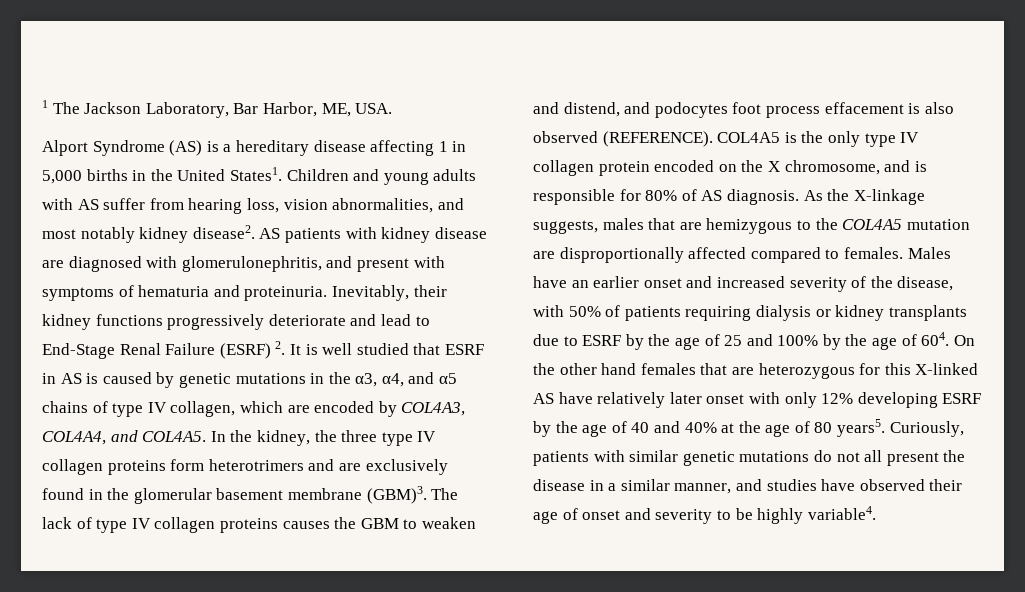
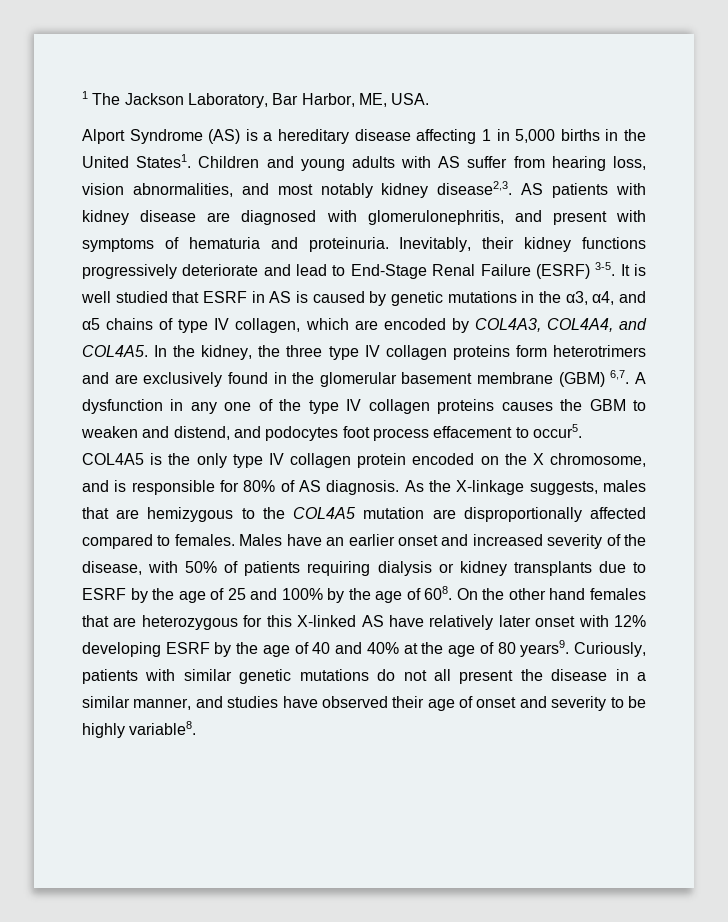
[192,225,255,239] disease2. -> [437,181,513,195] disease2,3.
[275,341,286,355] 2. -> [595,262,616,276] 3-5.
[366,486,459,504] [42,517,92,529] (GBM)3. The lack of -> [558,370,646,387] [82,399,302,414] (GBM) 6,7. A dysfunction in any one of the
[908,102,954,114] [533,131,713,147] is also observed (REFERENCE). -> [515,424,582,438] to occur5.
[921,332,950,346] 604. -> [424,586,453,600] 608.
[784,392,817,408] only -> (609, 621) none
[837,419,886,437] years5. -> [520,640,570,657] years9.
[807,506,876,520] variable4. -> [129,721,197,735] variable8.

